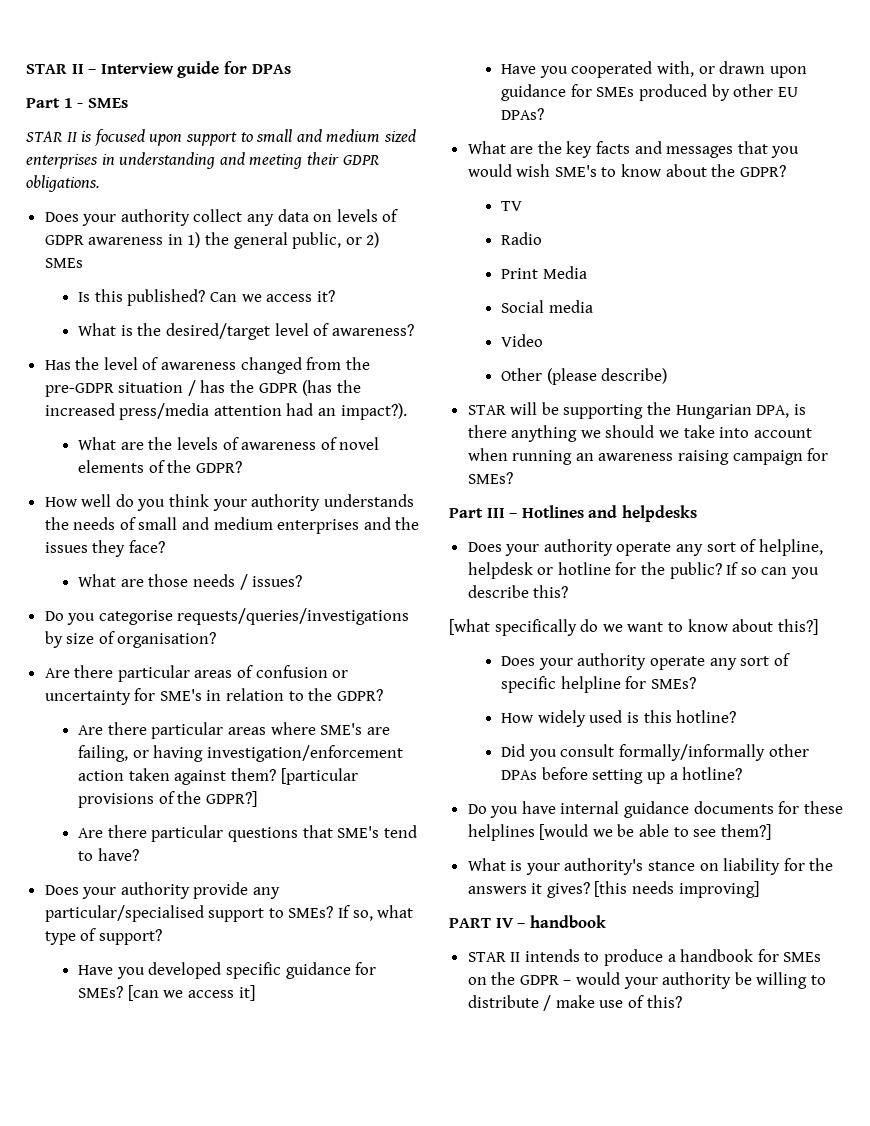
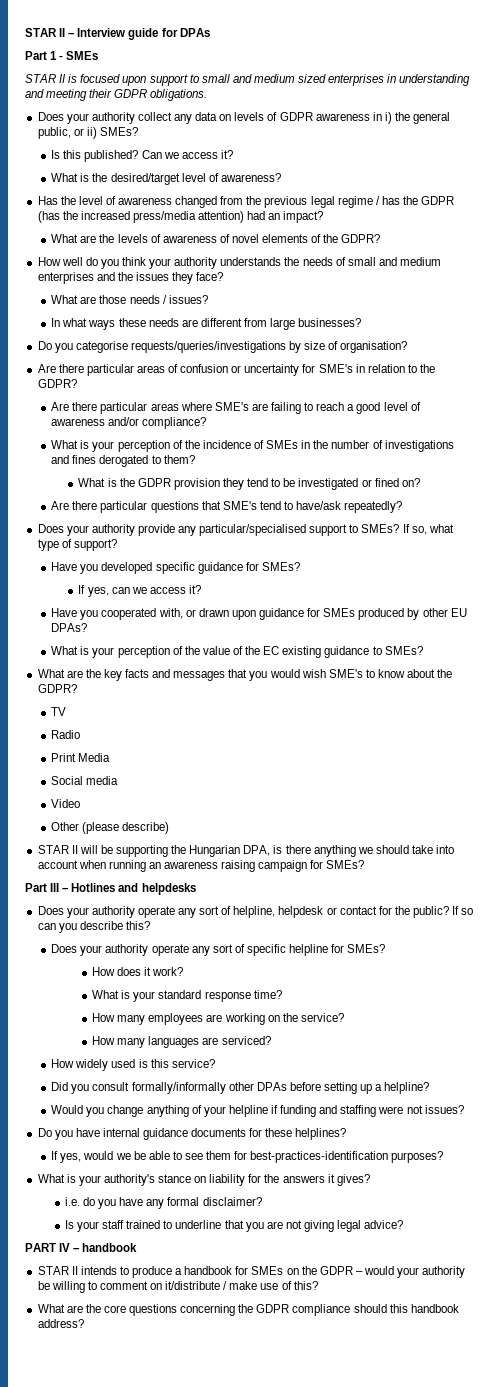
[187,232,201,248] 1) -> [384,112,392,124] i)
[366,232,380,248] [44,258,83,268] 2) SMEs -> [86,127,138,139] ii) SMEs?
[44,382,184,397] pre-GDPR situation -> [264,196,373,208] previous legal regime
[213,405,282,416] attention -> [198,211,245,223] attention)
[340,403,407,420] impact?). -> [283,211,324,223] impact?
(303, 581) none -> [51,318,362,330] // In what ways these needs are different from large businesses?
[78,745,403,762] [78,768,358,785] [78,791,257,808] failing, or having investigation/enforcement action taken against them? [particular provisions of the GDPR?] -> [270,402,421,414] [51,417,207,429] [51,440,454,452] [51,455,195,467] [78,478,420,490] failing to reach a good level of awareness and/or compliance? // What is your perception of the incidence of SMEs in the number of investigations and fines derogated to them? // What is the GDPR provision they tend to be investigated or fined on?
[97,848,139,861] have? -> [296,501,403,513] have/ask repeatedly?
[127,985,255,1001] [can we access it] -> [78,585,201,597] // If yes, can we access it?
(545, 114) none -> [51,646,423,658] // What is your perception of the value of the EC existing guidance to SMEs?
(506, 410) none -> [71,845,78,854] II
[659,430,680,438] we -> (409, 849) none
[557,562,611,575] hotline -> [339,906,377,915] contact
[449,619,818,636] // [what specifically do we want to know about this?] -> (150, 925) none
(696, 683) none -> [92,967,184,976] [92,990,282,1002] [92,1013,344,1025] [92,1036,271,1048] // How does it work? // What is your standard response time? // How many employees are working on the service? // How many languages are serviced?
[676,710,737,723] hotline? -> [171,1059,215,1068] service?
[682,767,743,780] hotline? -> [384,1082,430,1094] [51,1105,464,1117] helpline? // Would you change anything of your helpline if funding and staffing were not issues?
[467,824,589,841] helplines [would -> [295,1128,347,1140] [51,1151,114,1163] helplines? // If yes, would
[720,824,771,840] them?] -> [206,1151,444,1163] them for best-practices-identification purposes?
[594,881,759,898] [this needs improving] -> [64,1197,262,1209] [64,1220,404,1232] // i.e. do you have any formal disclaimer? // Is your staff trained to underline that you are not giving legal advice?
[467,995,539,1008] distribute -> [99,1281,221,1290] comment on it/distribute
(682, 1001) none -> [37,1304,459,1316] [37,1319,84,1328] // What are the core questions concerning the GDPR compliance should this handbook address?

